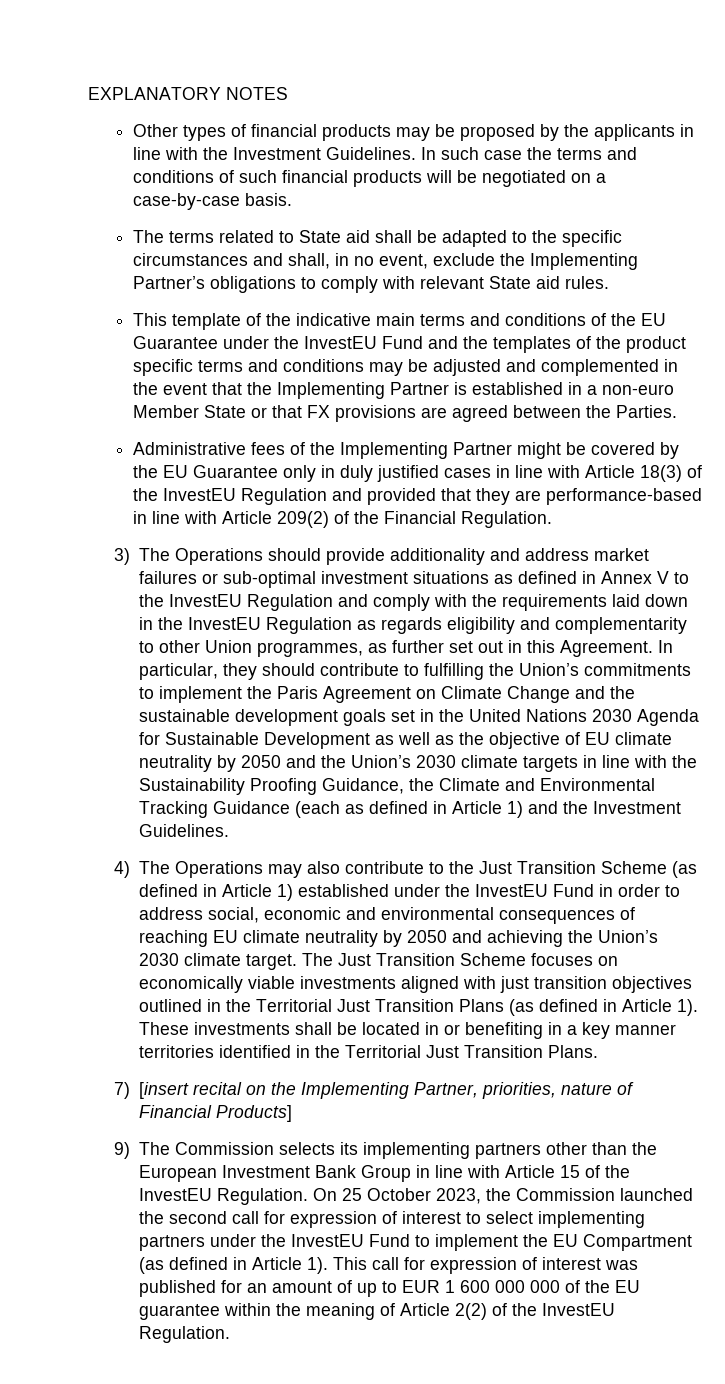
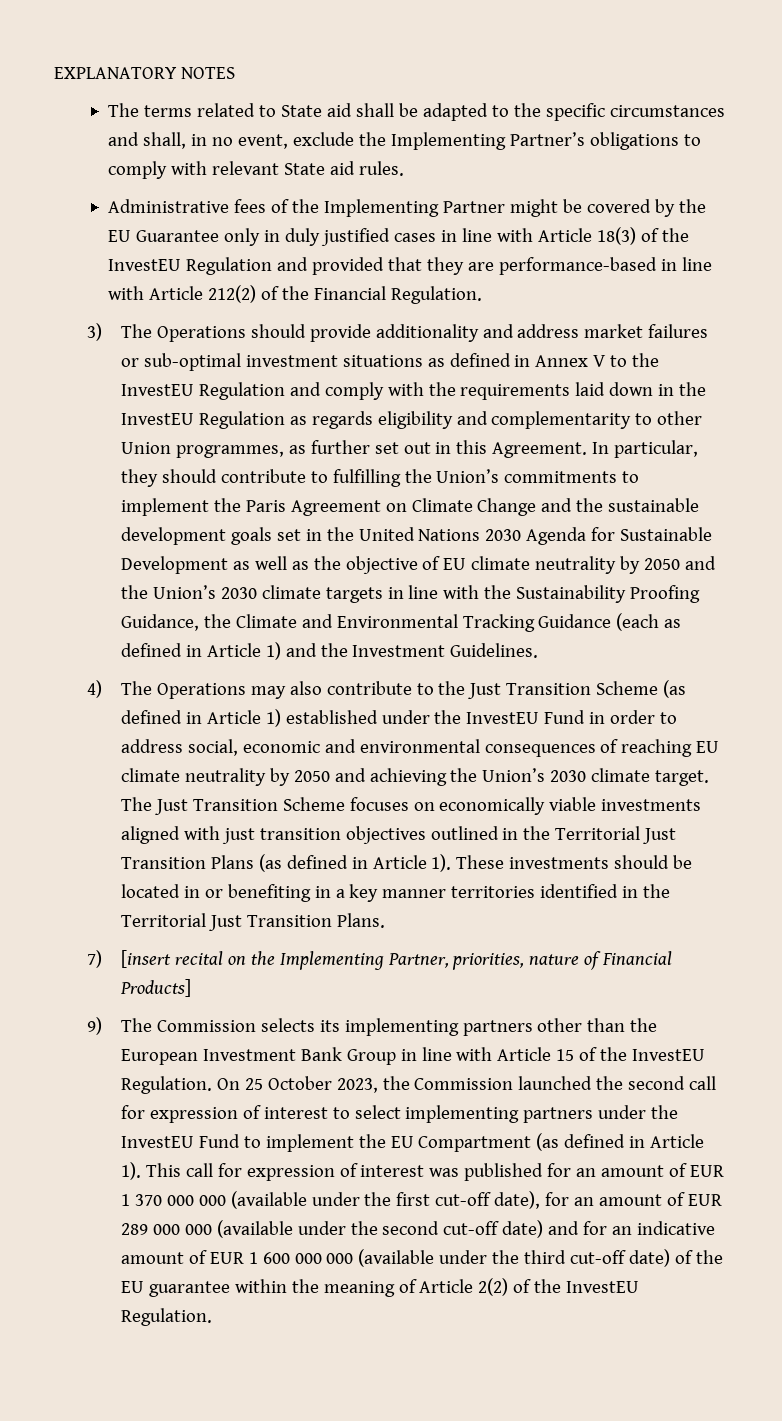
[132,124,694,141] [132,147,637,160] [132,170,606,187] [132,193,292,210] // Other types of financial products may be proposed by the applicants in line with the Investment Guidelines. In such case the terms and conditions of such financial products will be negotiated on a case-by-case basis. -> (235, 73) none
[132,313,666,330] [132,336,686,353] [132,359,678,376] [132,382,674,399] [132,405,677,422] // This template of the indicative main terms and conditions of the EU Guarantee under the InvestEU Fund and the templates of the product specific terms and conditions may be adjusted and complemented in the event that the Implementing Partner is established in a non-euro Member State or that FX provisions are agreed between the Parties. -> (404, 168) none
[276,511,329,528] 209(2) -> [207,285,256,303] 212(2)
[295,1022,333,1035] shall -> [614,855,670,869] should
[357,1281,398,1297] up to -> [690,1165,725,1177] [120,1191,723,1209] [120,1220,716,1238] [120,1250,207,1264] EUR 1 370 000 000 (available under the first cut-off date), for an amount of EUR 289 000 000 (available under the second cut-off date) and for an indicative amount of
(561, 1286) none -> [358,1249,671,1267] (available under the third cut-off date)

